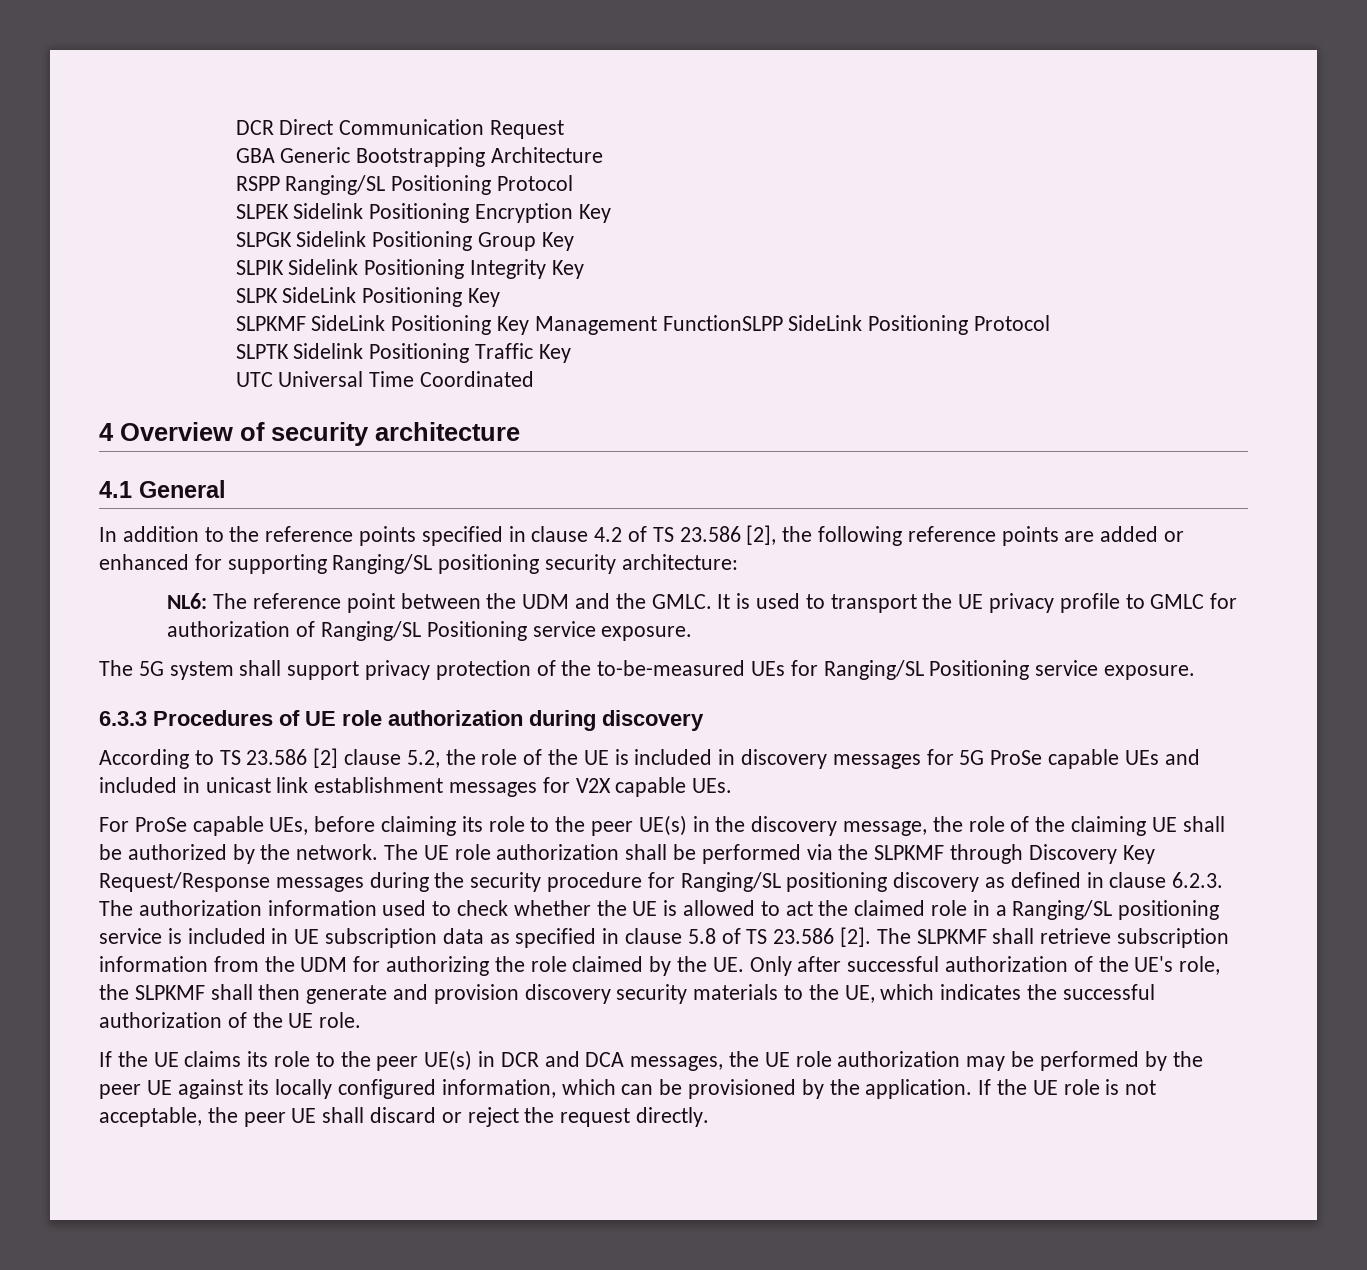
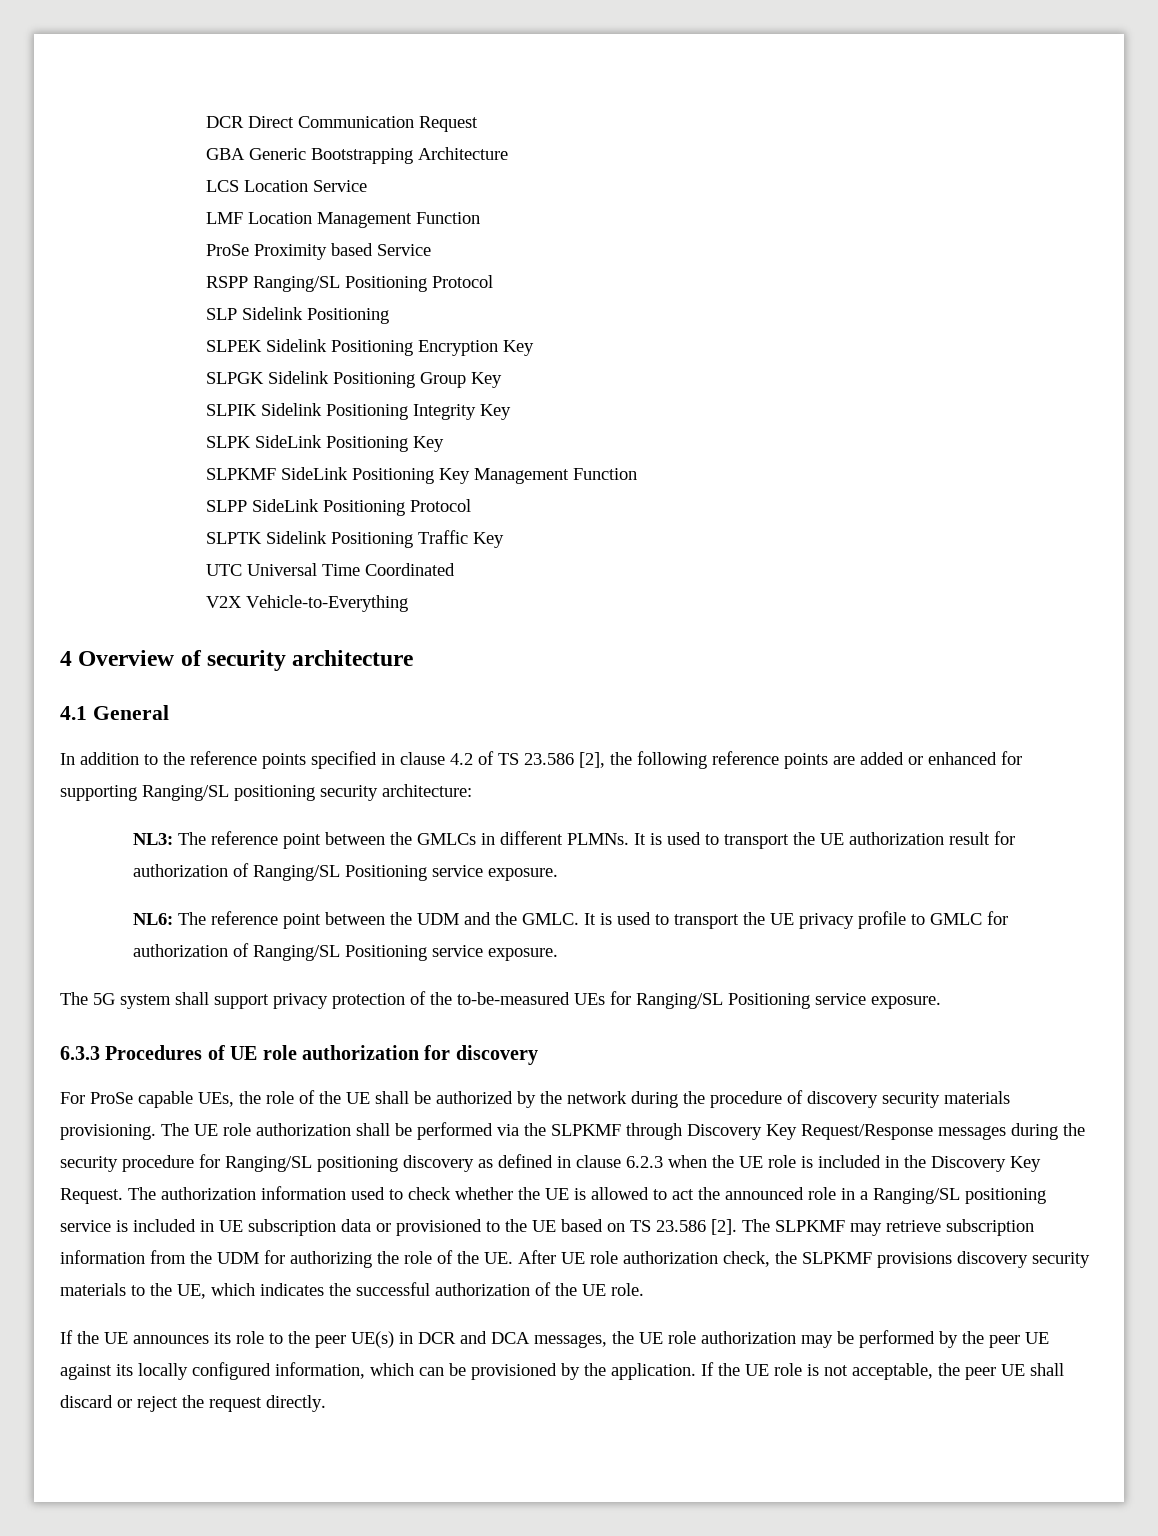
(604, 155) none -> [206,180,368,192] [206,212,481,228] [206,243,432,260] // LCS Location Service // LMF Location Management Function // ProSe Proximity based Service
(574, 183) none -> [206,307,390,324] // SLP Sidelink Positioning
[662,315,783,331] FunctionSLPP -> [573,468,638,480] [206,500,248,512] Function // SLPP
(535, 379) none -> [206,595,409,612] // V2X Vehicle-to-Everything
(738, 562) none -> [133,831,1016,849] [133,863,559,881] // NL3: The reference point between the GMLCs in different PLMNs. It is used to transport the UE authorization result for authorization of Ranging/SL Positioning service exposure.
[529,710,596,731] during -> [424,1045,451,1060] for
[99,748,1200,769] [99,777,733,797] [99,815,1147,836] According to TS 23.586 [2] clause 5.2, the role of the UE is included in discovery messages for 5G ProSe capable UEs and included in unicast link establishment messages for V2X capable UEs. // For ProSe capable UEs, before claiming its role to the peer UE(s) in the discovery message, the role of the claiming -> [60,1090,341,1108] For ProSe capable UEs, the role of the
[296,844,379,860] network. -> [567,1090,1010,1108] [60,1124,156,1140] network during the procedure of discovery security materials provisioning.
[1172,872,1224,888] 6.2.3. -> [626,1155,1041,1172] [60,1188,123,1204] 6.2.3 when the UE role is included in the Discovery Key Request.
[854,900,926,916] claimed -> [725,1187,804,1200] announced
[489,928,741,948] as specified in clause 5.8 of -> [376,1219,625,1236] or provisioned to the UE based on
[992,928,1035,944] shall -> [850,1223,882,1236] may
[572,956,1221,976] [99,984,519,1004] claimed by the UE. Only after successful authorization of the UE's role, the SLPKMF shall then generate and provision -> [437,1250,952,1268] of the UE. After UE role authorization check, the SLPKMF provisions
[184,1051,242,1067] claims -> [133,1335,209,1344] announces

